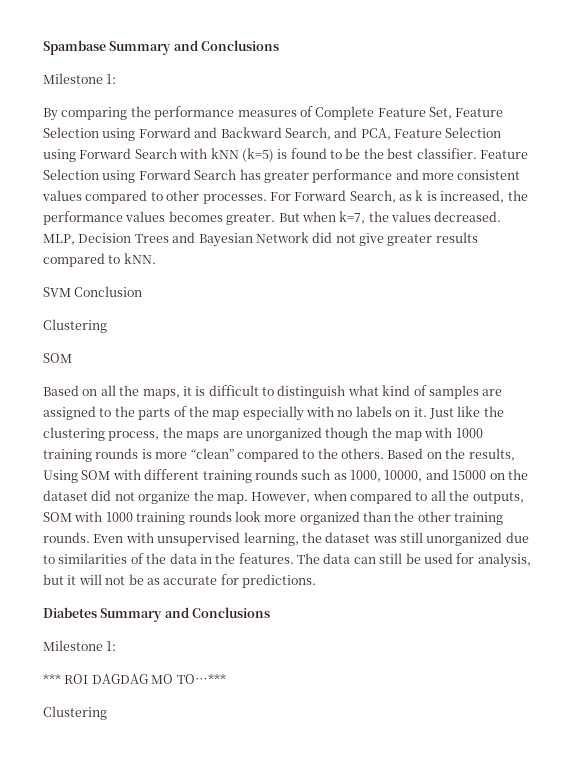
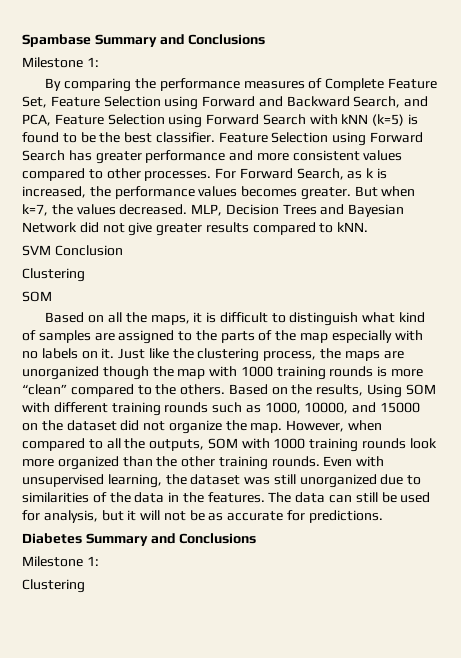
[43,673,226,684] // *** ROI DAGDAG MO TO…*** -> (99, 561) none

